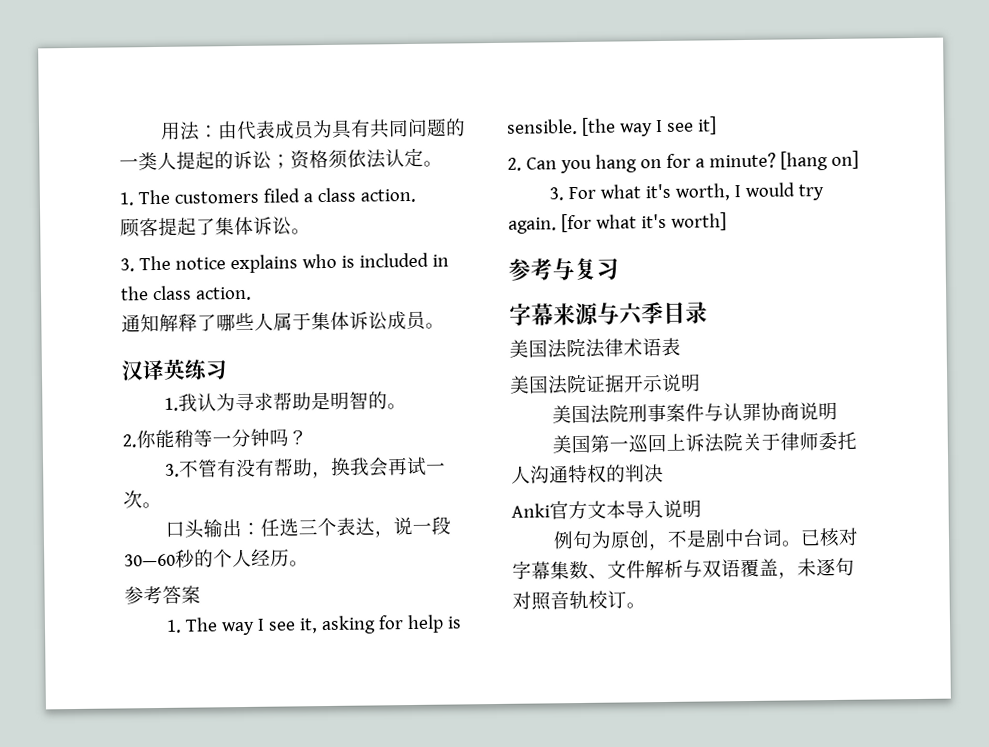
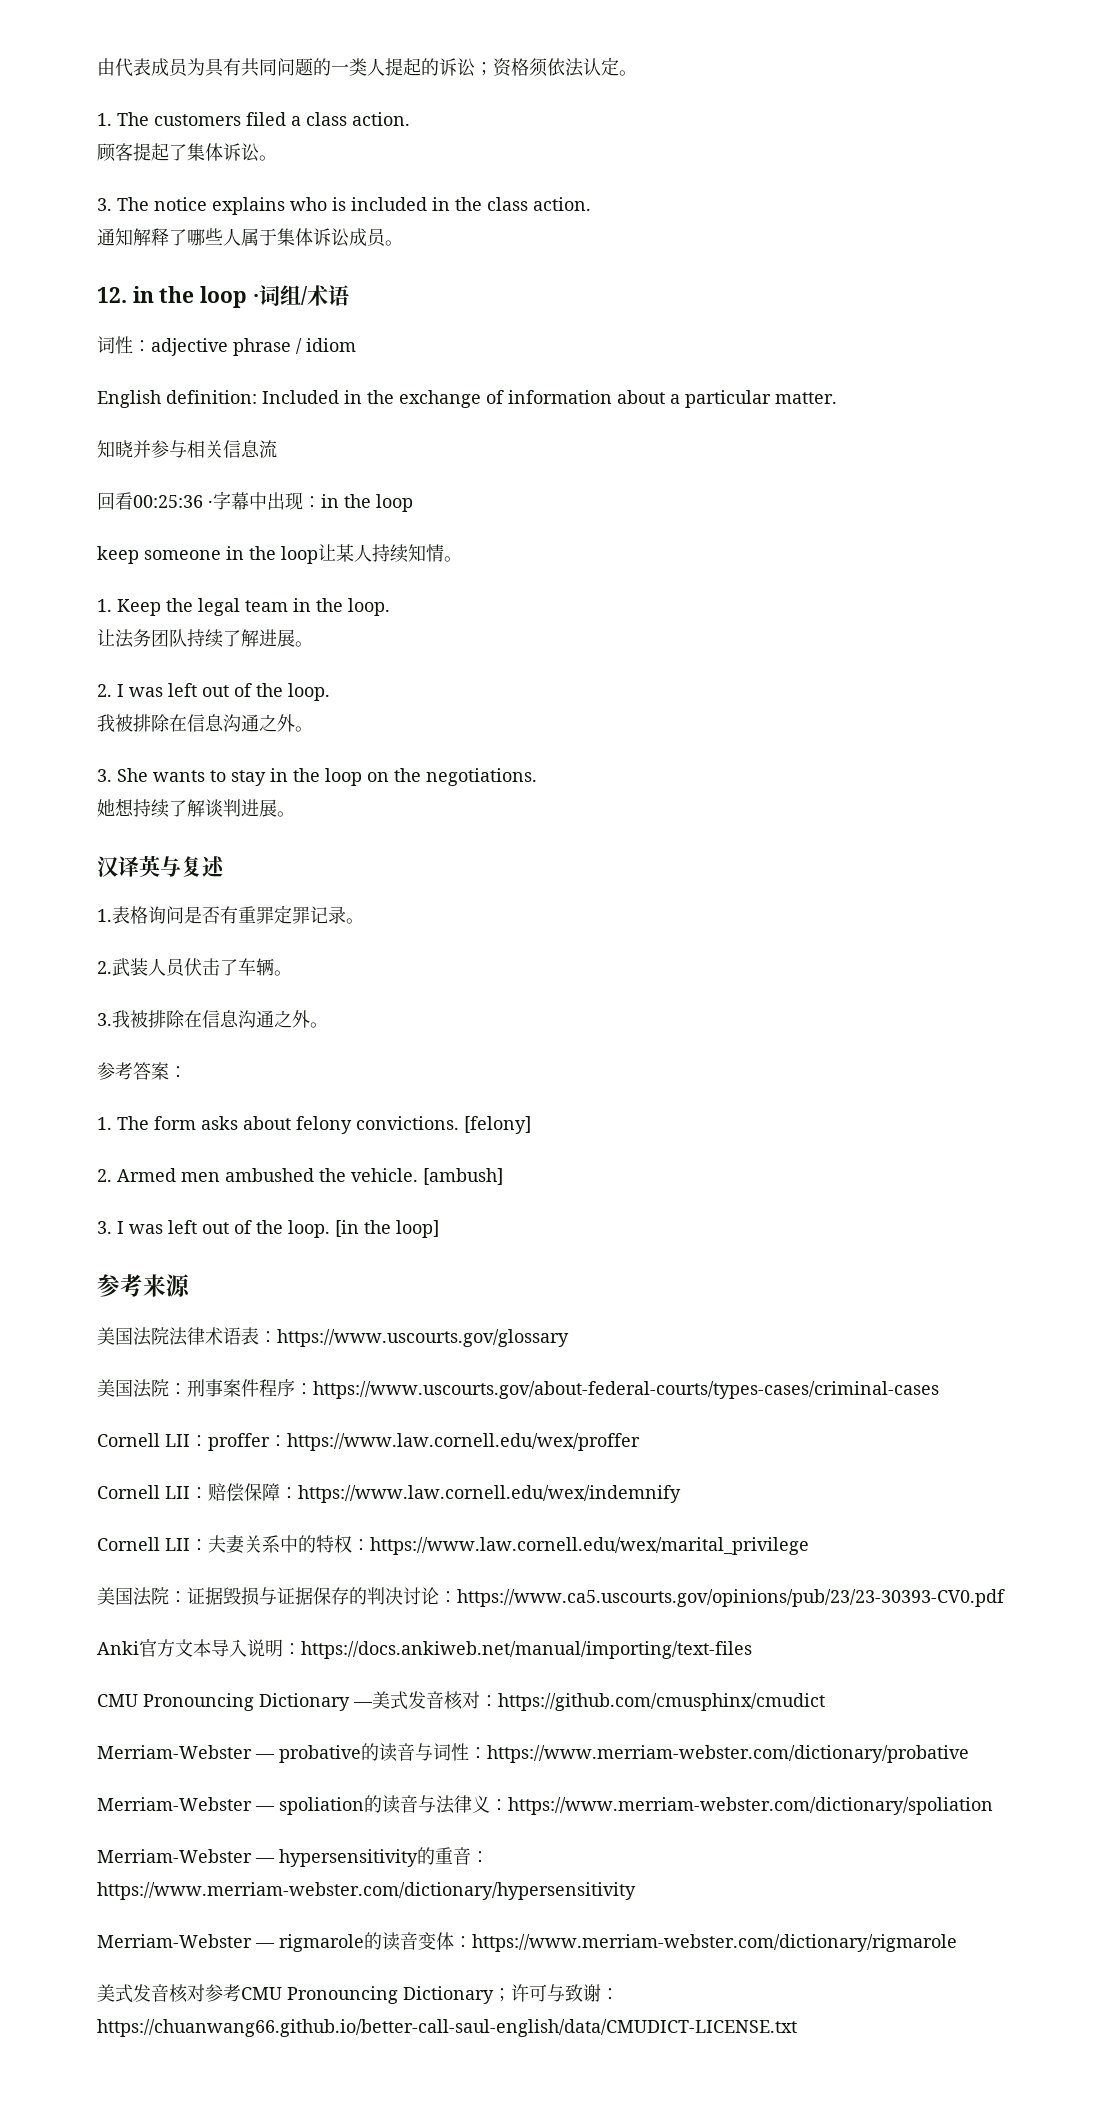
[160,121,220,141] 用法： -> (97, 67) none
(445, 325) none -> [97,285,349,308] [97,336,356,356] [97,390,837,408] [97,440,277,458] [97,491,413,512] [97,544,462,564] [97,598,390,616] [97,629,313,648] [97,683,330,701] [97,714,313,732] [97,768,537,786] [97,798,295,818] // 12. in the loop ·词组/术语 // 词性：adjective phrase / idiom // English definition: Included in the exchange of information about a particular matter. // 知晓并参与相关信息流 // 回看00:25:36 ·字幕中出现：in the loop // keep someone in the loop让某人持续知情。 // 1. Keep the legal team in the loop. // 让法务团队持续了解进展。 // 2. I was left out of the loop. // 我被排除在信息沟通之外。 // 3. She wants to stay in the loop on the negotiations. // 她想持续了解谈判进展。
[184,359,228,380] [164,391,408,412] [122,428,308,449] [165,456,447,479] [123,490,162,509] [165,516,452,539] [124,548,290,568] 练习 // 1.我认为寻求帮助是明智的。 // 2.你能稍等一分钟吗？ // 3.不管有没有帮助，换我会再试一次。 // 口头输出：任选三个表达，说一段30—60秒的个人经历 -> [160,856,225,877] [97,905,364,924] [97,958,292,977] [97,1010,310,1028] 与复述 // 1.表格询问是否有重罪定罪记录。 // 2.武装人员伏击了车辆。 // 3.我被排除在信息沟通之外
[166,614,463,636] [506,116,717,137] [507,150,859,174] [549,182,825,201] [508,212,727,234] [508,257,619,281] [509,303,554,326] // 1. The way I see it, asking for help is sensible. [the way I see it] // 2. Can you hang on for a minute? [hang on] // 3. For what it's worth, I would try again. [for what it's worth] // 参考与复习 // 字幕 -> [169,1066,187,1078] [97,1116,531,1134] [97,1168,503,1185] [97,1220,439,1238] [97,1274,143,1297] ： // 1. The form asks about felony convictions. [felony] // 2. Armed men ambushed the vehicle. [ambush] // 3. I was left out of the loop. [in the loop] // 参考
[597,301,708,326] 与六季目录 -> (191, 1285) none
[510,373,701,395] [552,401,839,424] [552,431,858,454] [511,464,607,484] // 美国法院证据开示说明 // 美国法院刑事案件与认罪协商说明 // 美国第一巡回上诉法院关于律师委托人沟通特权 -> [259,1329,569,1347] [97,1379,939,1399] [97,1433,640,1451] [97,1483,681,1503] [97,1535,809,1555] [97,1587,349,1606] ：https://www.uscourts.gov/glossary // 美国法院：刑事案件程序：https://www.uscourts.gov/about-federal-courts/types-cases/criminal-cases // Cornell LII：proffer：https://www.law.cornell.edu/wex/proffer // Cornell LII：赔偿保障：https://www.law.cornell.edu/wex/indemnify // Cornell LII：夫妻关系中的特权：https://www.law.cornell.edu/wex/marital_privilege // 美国法院：证据毁损与证据保存
(664, 473) none -> [403,1587,1005,1607] 讨论：https://www.ca5.uscourts.gov/opinions/pub/23/23-30393-CV0.pdf
[553,527,860,551] [512,557,855,580] [512,590,646,611] // 例句为原创，不是剧中台词。已核对字幕集数、文件解析与双语覆盖，未逐句对照音轨校订。 -> [283,1641,752,1659] [97,1691,825,1711] [97,1743,969,1763] [97,1795,993,1815] [97,1847,489,1867] [97,1882,636,1900] [97,1932,957,1952] [97,1984,619,2004] [97,2019,797,2037] ：https://docs.ankiweb.net/manual/importing/text-files // CMU Pronouncing Dictionary —美式发音核对：https://github.com/cmusphinx/cmudict // Merriam-Webster — probative的读音与词性：https://www.merriam-webster.com/dictionary/probative // Merriam-Webster — spoliation的读音与法律义：https://www.merriam-webster.com/dictionary/spoliation // Merriam-Webster — hypersensitivity的重音：https://www.merriam-webster.com/dictionary/hypersensitivity // Merriam-Webster — rigmarole的读音变体：https://www.merriam-webster.com/dictionary/rigmarole // 美式发音核对参考CMU Pronouncing Dictionary；许可与致谢：https://chuanwang66.github.io/better-call-saul-english/data/CMUDICT-LICENSE.txt

